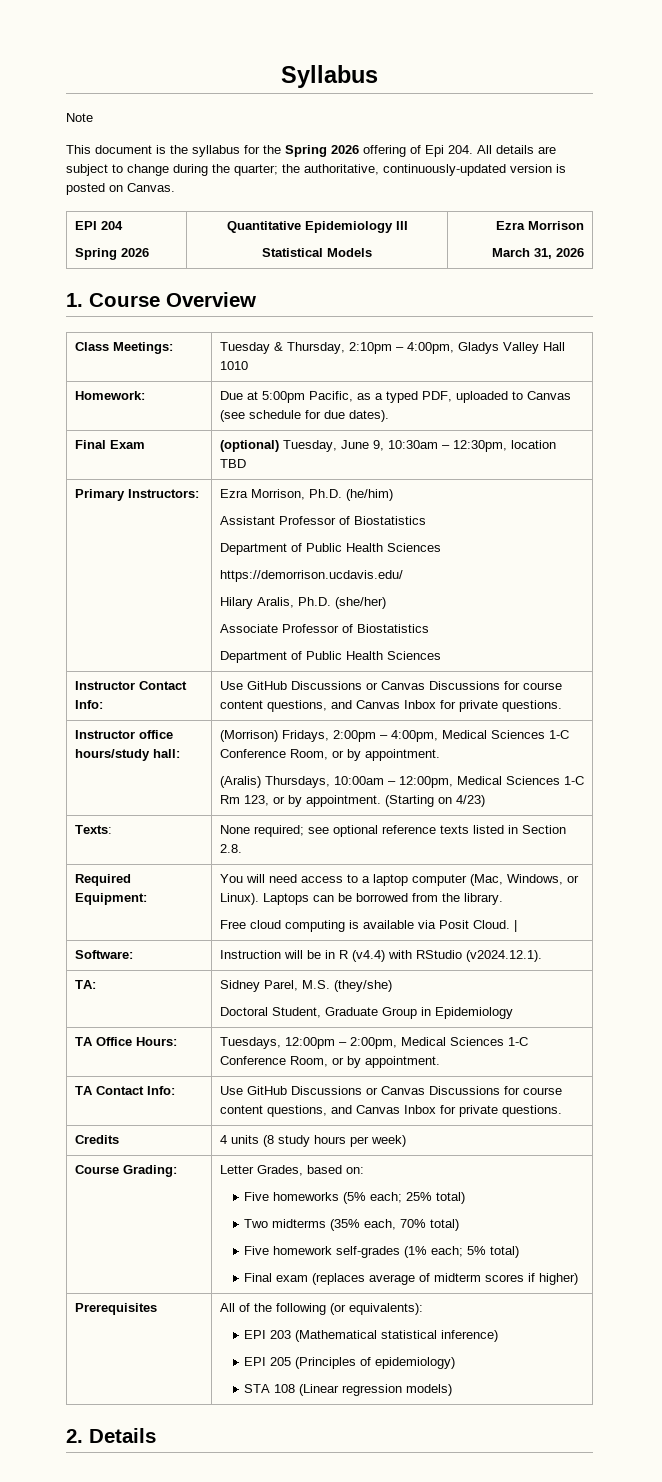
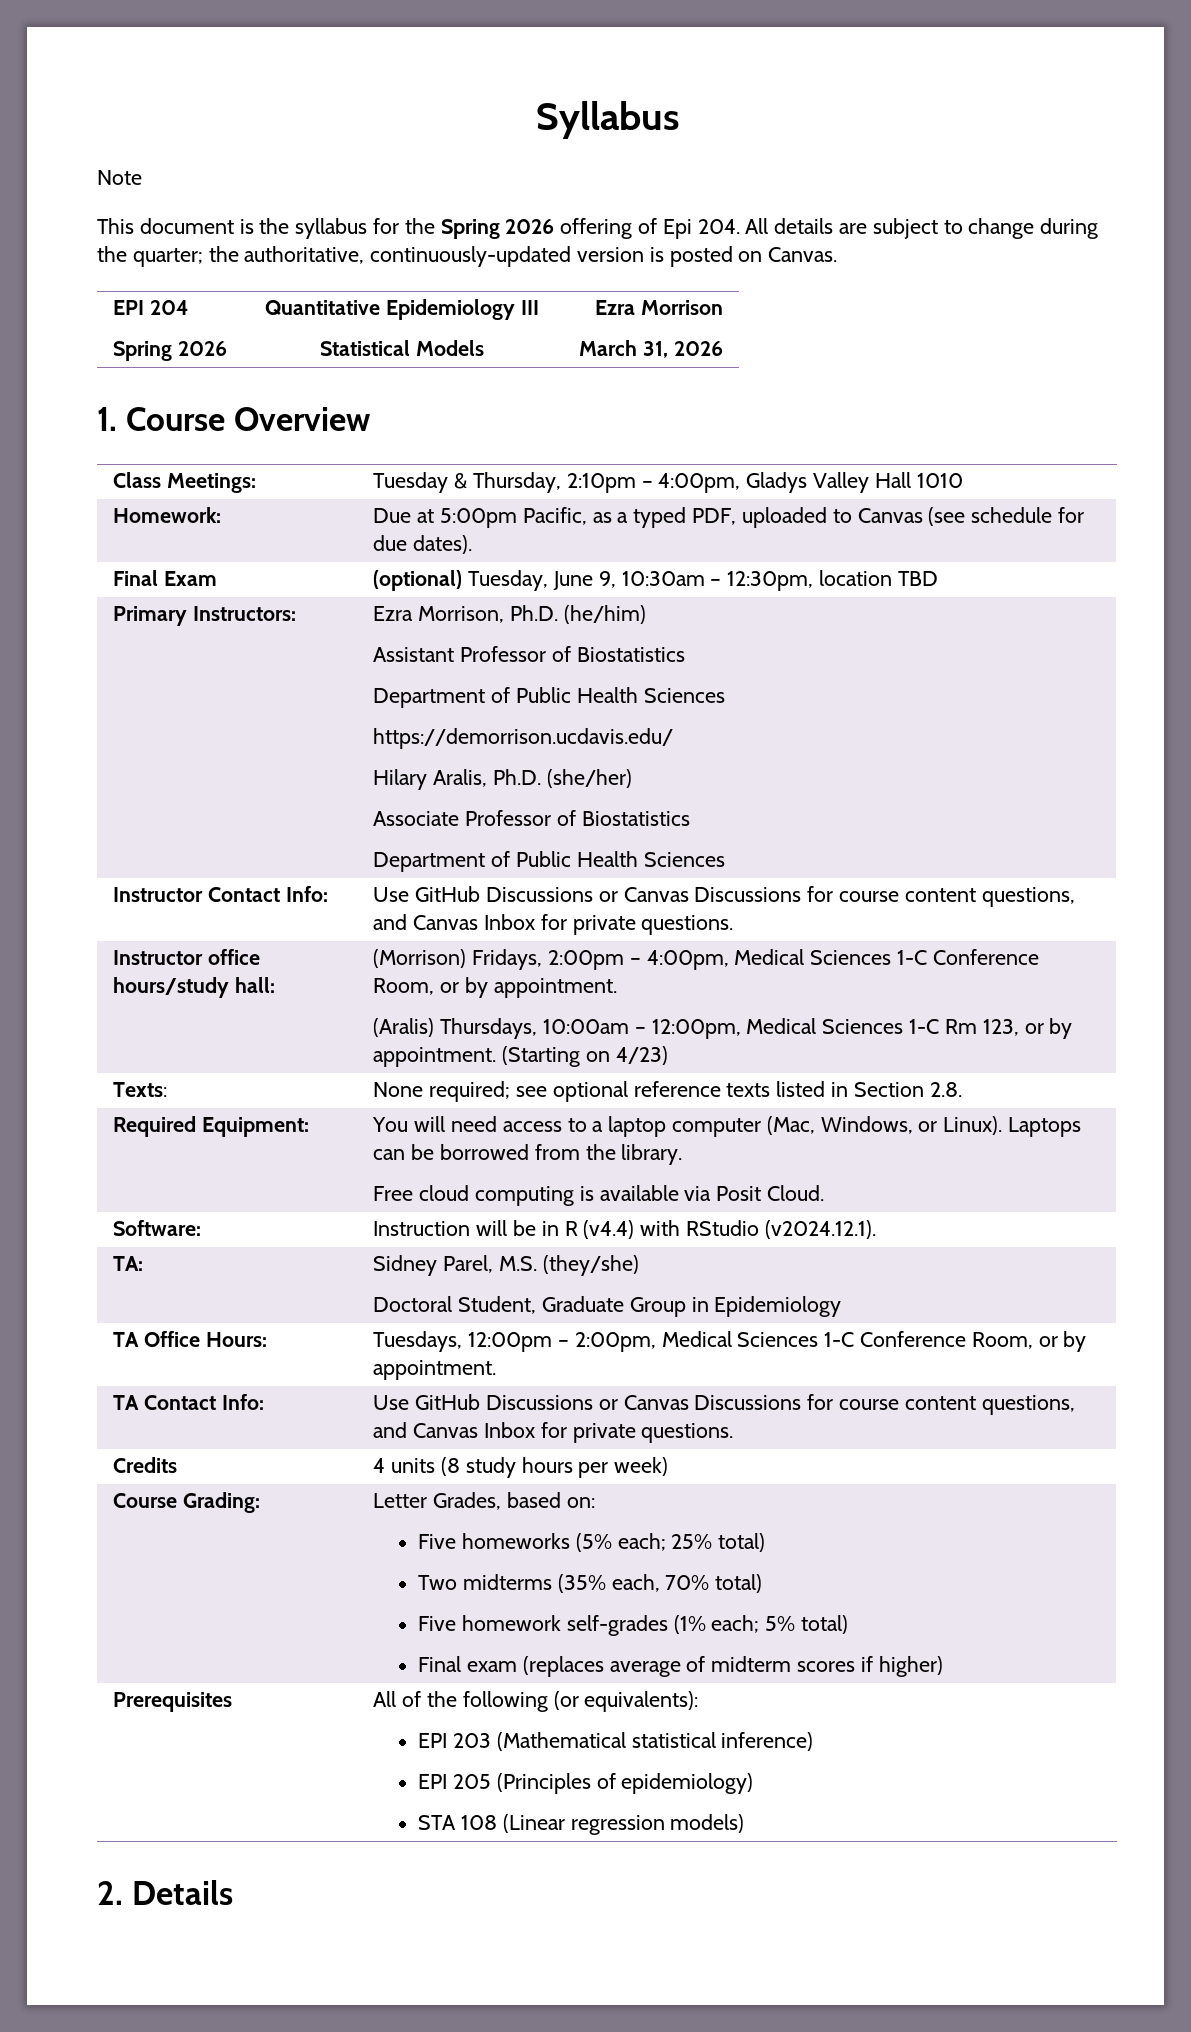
[513,920,517,932] | -> (825, 1193) none

